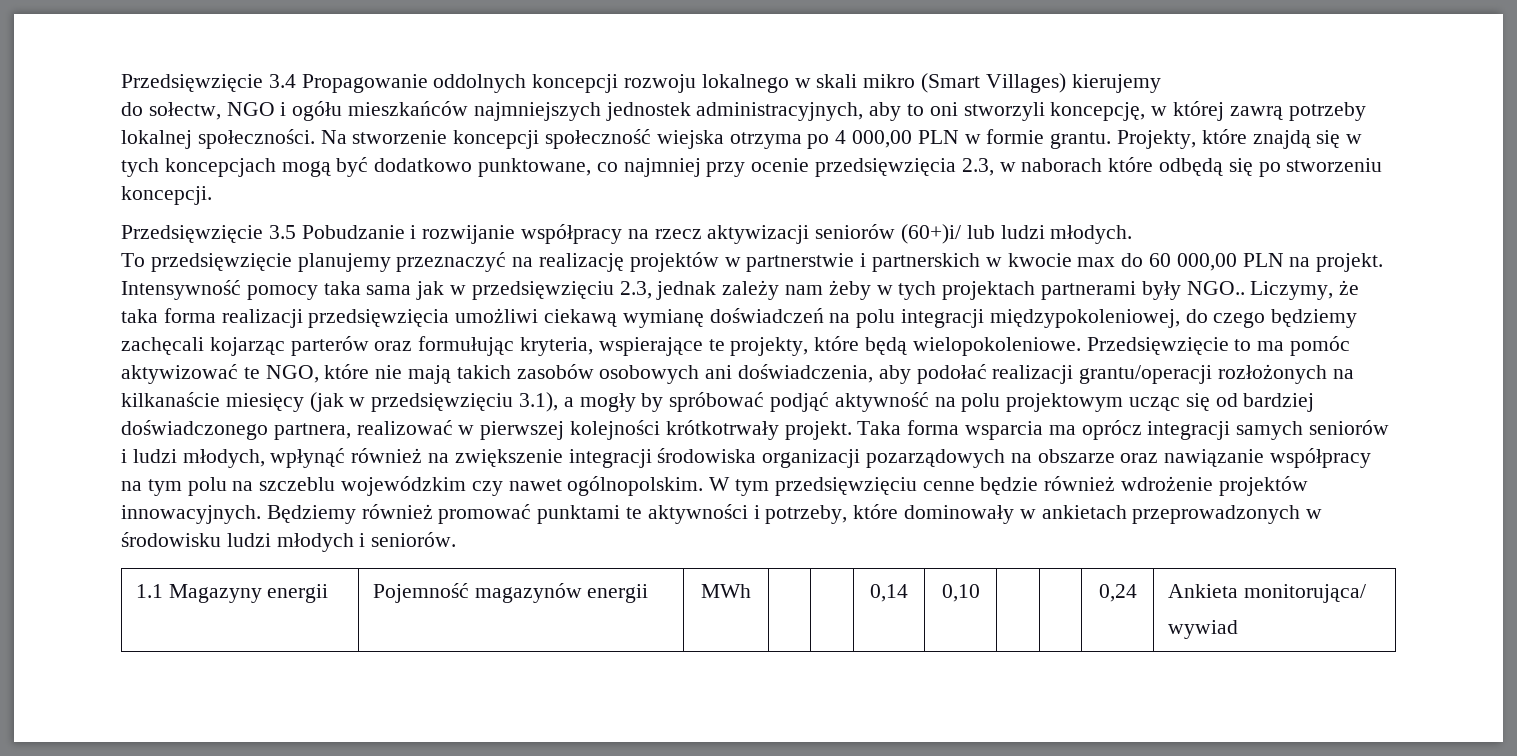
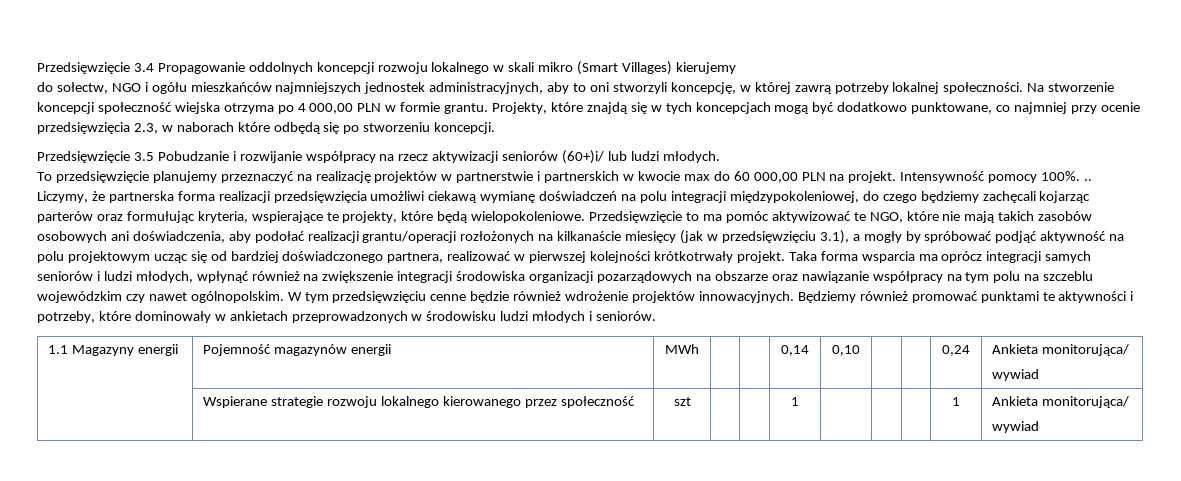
[323,280,1245,300] taka sama jak w przedsięwzięciu 2.3, jednak zależy nam żeby w tych projektach partnerami były NGO.. -> [1041,171,1093,181] 100%. ..
[121,309,158,323] taka -> [108,191,174,203] partnerska
(1238, 629) none -> [203,396,635,408] [673,397,691,406] [791,397,799,406] [952,397,960,406] [992,396,1129,408] [992,421,1040,433] // | Wspierane strategie rozwoju lokalnego kierowanego przez społeczność | szt | | | 1 | | | | 1 | Ankieta monitorująca/ // wywiad

